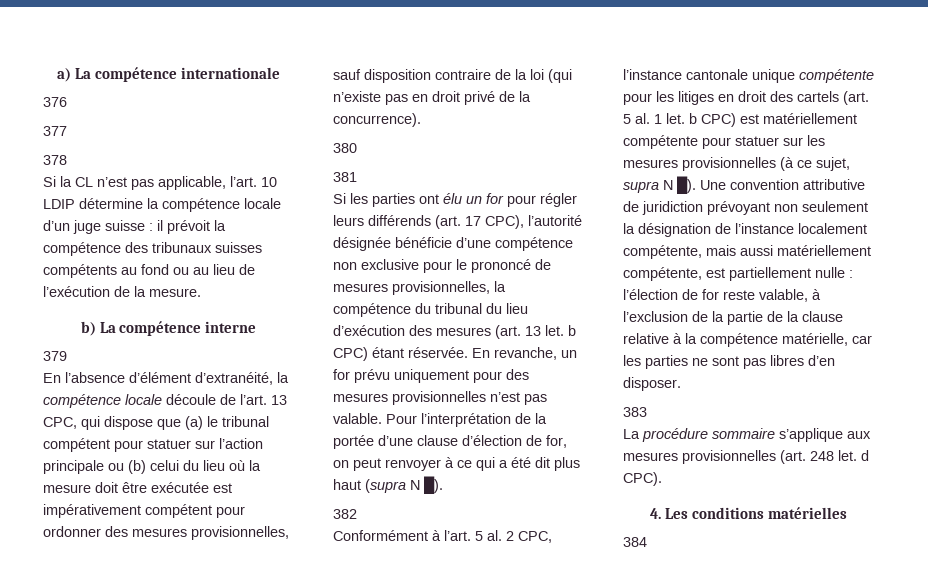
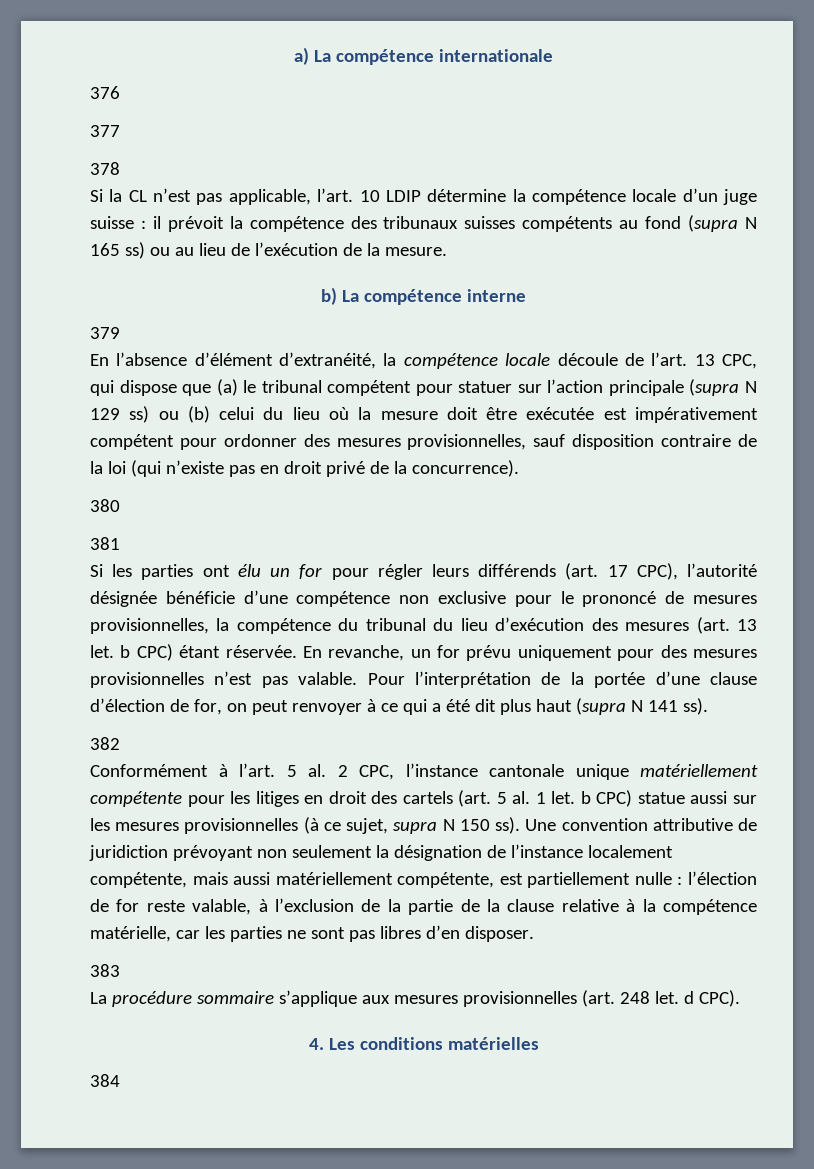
(169, 269) none -> [688,215,757,232] [90,242,145,259] (supra N 165 ss)
(104, 467) none -> [689,379,758,396] [90,406,150,423] (supra N 129 ss)
[424,476,443,494] █). -> [647,698,708,715] 141 ss).
(795, 76) none -> [640,764,758,777] matériellement
[740,113,857,124] [623,135,779,149] est matériellement compétente pour statuer -> [637,791,728,804] statue aussi
[677,176,696,194] █). -> [459,817,521,834] 150 ss).

